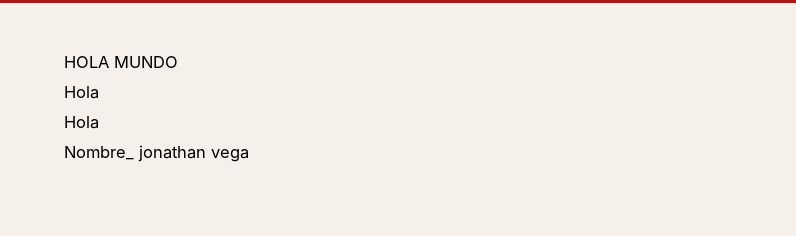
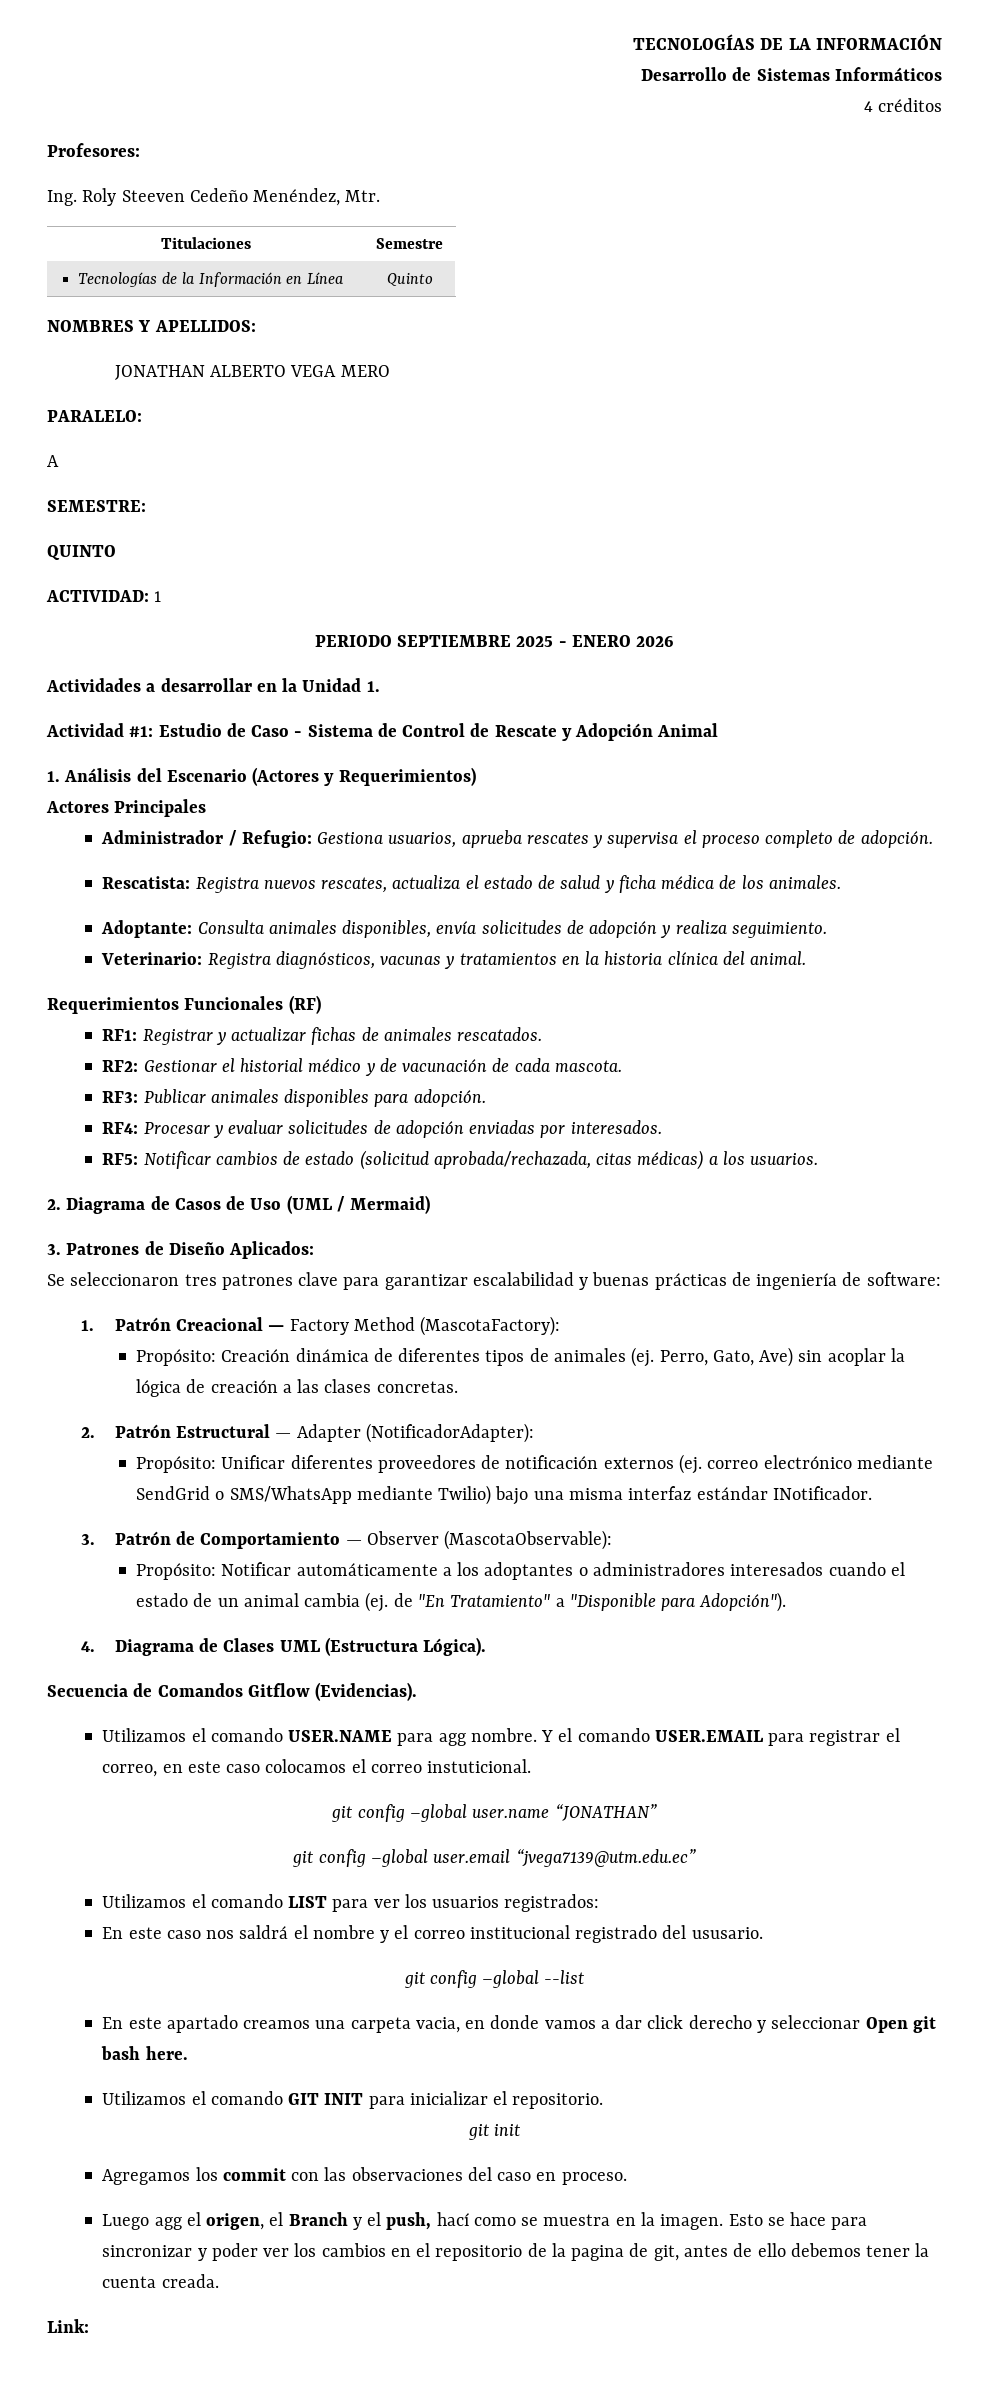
[64,56,178,68] [64,86,99,99] [64,116,99,129] [64,145,249,162] HOLA MUNDO // Hola // Hola // Nombre_ jonathan vega -> [633,34,942,50] [641,67,942,81] [863,98,942,112] [47,143,140,157] [47,188,381,206] [160,237,251,249] [376,238,443,249] [78,272,345,287] [386,273,433,286] [47,320,256,332] [114,365,390,380] [47,410,142,422] [47,455,59,467] [47,500,146,512] [47,545,116,560] [46,590,162,602] [314,635,675,647] [46,678,380,692] [46,723,719,741] [47,767,476,786] [46,799,207,817] [101,830,933,848] [102,875,842,893] [101,920,827,938] [101,951,807,969] [47,995,321,1014] [102,1027,543,1045] [102,1058,622,1076] [102,1089,486,1107] [102,1120,662,1138] [102,1150,819,1170] [47,1195,431,1214] [47,1241,315,1259] [47,1272,941,1290] [80,1316,561,1336] [136,1347,905,1367] [136,1379,458,1397] [80,1423,534,1443] [136,1454,933,1474] [136,1485,872,1505] [80,1530,613,1550] [136,1562,905,1580] [136,1592,787,1612] [80,1637,487,1656] [47,1682,418,1701] [102,1728,900,1746] [102,1759,532,1777] [331,1804,657,1822] [292,1849,696,1867] [102,1894,600,1912] [102,1925,763,1943] [403,1970,585,1988] [102,2015,936,2033] [101,2046,188,2060] [102,2091,604,2109] [467,2124,521,2140] [102,2167,627,2185] [102,2212,868,2230] [102,2243,930,2261] [102,2274,219,2288] [47,2319,89,2333] TECNOLOGÍAS DE LA INFORMACIÓN // Desarrollo de Sistemas Informáticos // 4 créditos // Profesores: // Ing. Roly Steeven Cedeño Menéndez, Mtr. // Titulaciones | Semestre // Tecnologías de la Información en Línea | Quinto // NOMBRES Y APELLIDOS: // JONATHAN ALBERTO VEGA MERO // PARALELO: // A // SEMESTRE: // QUINTO // ACTIVIDAD: 1 // PERIODO SEPTIEMBRE 2025 - ENERO 2026 // Actividades a desarrollar en la Unidad 1. // Actividad #1: Estudio de Caso - Sistema de Control de Rescate y Adopción Animal // 1. Análisis del Escenario (Actores y Requerimientos) // Actores Principales // Administrador / Refugio: Gestiona usuarios, aprueba rescates y supervisa el proceso completo de adopción. // Rescatista: Registra nuevos rescates, actualiza el estado de salud y ficha médica de los animales. // Adoptante: Consulta animales disponibles, envía solicitudes de adopción y realiza seguimiento. // Veterinario: Registra diagnósticos, vacunas y tratamientos en la historia clínica del animal. // Requerimientos Funcionales (RF) // RF1: Registrar y actualizar fichas de animales rescatados. // RF2: Gestionar el historial médico y de vacunación de cada mascota. // RF3: Publicar animales disponibles para adopción. // RF4: Procesar y evaluar solicitudes de adopción enviadas por interesados. // RF5: Notificar cambios de estado (solicitud aprobada/rechazada, citas médicas) a los usuarios. // 2. Diagrama de Casos de Uso (UML / Mermaid) // 3. Patrones de Diseño Aplicados: // Se seleccionaron tres patrones clave para garantizar escalabilidad y buenas prácticas de ingeniería de software: // 1. Patrón Creacional — Factory Method (MascotaFactory): // Propósito: Creación dinámica de diferentes tipos de animales (ej. Perro, Gato, Ave) sin acoplar la lógica de creación a las clases concretas. // 2. Patrón Estructural — Adapter (NotificadorAdapter): // Propósito: Unificar diferentes proveedores de notificación externos (ej. correo electrónico mediante SendGrid o SMS/WhatsApp mediante Twilio) bajo una misma interfaz estándar INotificador. // 3. Patrón de Comportamiento — Observer (MascotaObservable): // Propósito: Notificar automáticamente a los adoptantes o administradores interesados cuando el estado de un animal cambia (ej. de "En Tratamiento" a "Disponible para Adopción"). // 4. Diagrama de Clases UML (Estructura Lógica). // Secuencia de Comandos Gitflow (Evidencias). // Utilizamos el comando USER.NAME para agg nombre. Y el comando USER.EMAIL para registrar el correo, en este caso colocamos el correo instuticional. // git config –global user.name “JONATHAN” // git config –global user.email “jvega7139@utm.edu.ec” // Utilizamos el comando LIST para ver los usuarios registrados: // En este caso nos saldrá el nombre y el correo institucional registrado del ususario. // git config –global --list // En este apartado creamos una carpeta vacia, en donde vamos a dar click derecho y seleccionar Open git bash here. // Utilizamos el comando GIT INIT para inicializar el repositorio. // git init // Agregamos los commit con las observaciones del caso en proceso. // Luego agg el origen, el Branch y el push, hací como se muestra en la imagen. Esto se hace para sincronizar y poder ver los cambios en el repositorio de la pagina de git, antes de ello debemos tener la cuenta creada. // Link:

